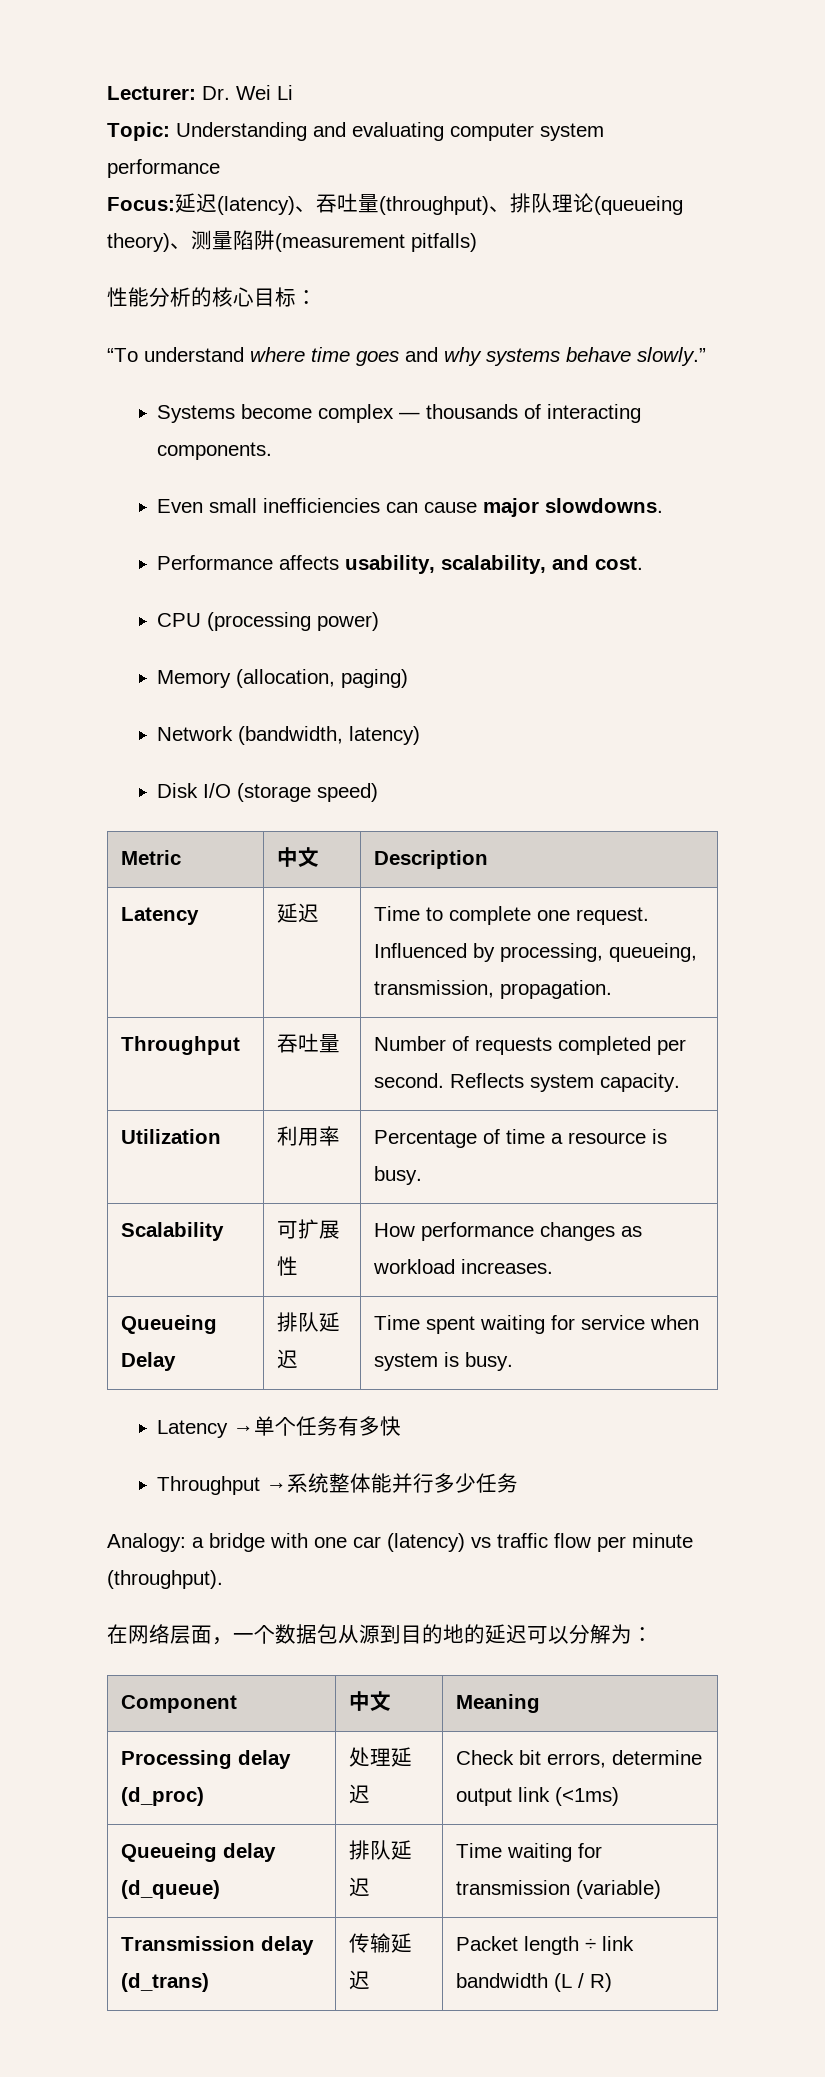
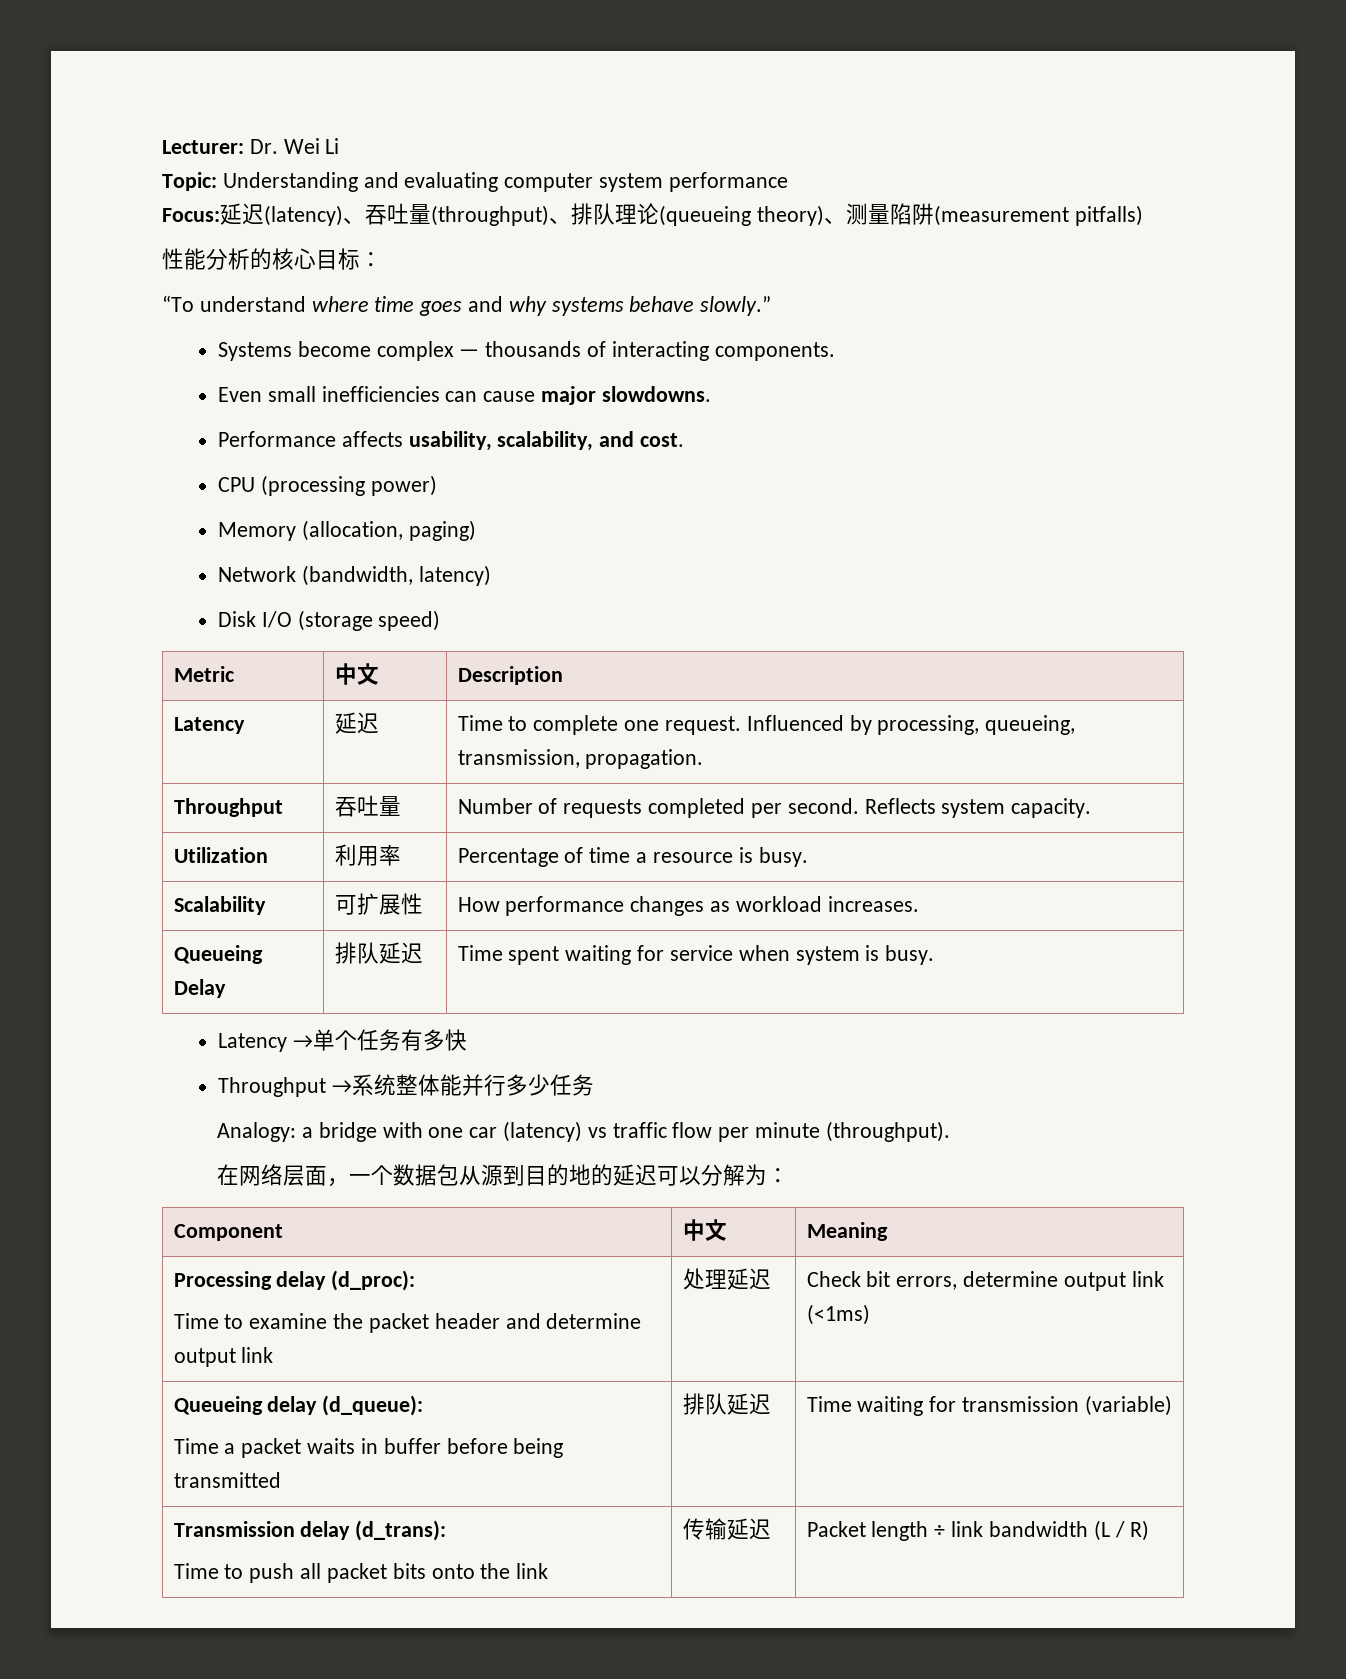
[120,1787,204,1806] (d_proc) -> [331,1270,416,1291] [173,1313,642,1333] [173,1347,274,1367] (d_proc): // Time to examine the packet header and determine output link
[120,1880,220,1899] (d_queue) -> [322,1395,424,1416] [173,1438,564,1458] [173,1472,281,1488] (d_queue): // Time a packet waits in buffer before being transmitted
[120,1973,209,1992] (d_trans) -> [355,1520,447,1541] [173,1563,549,1583] (d_trans): // Time to push all packet bits onto the link

